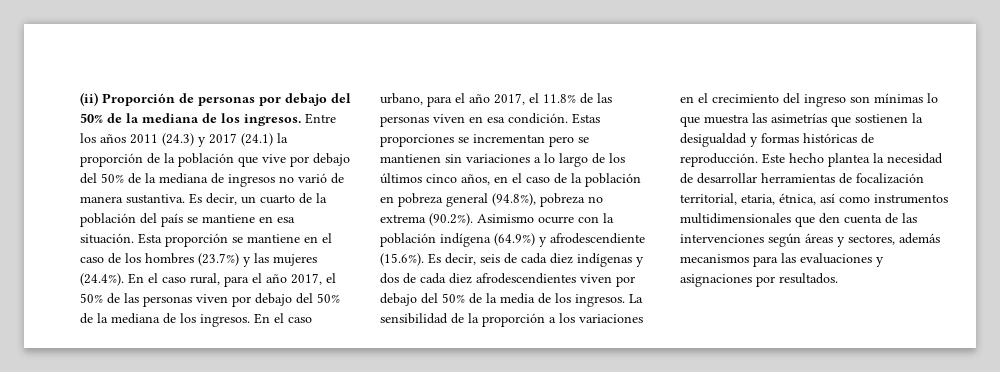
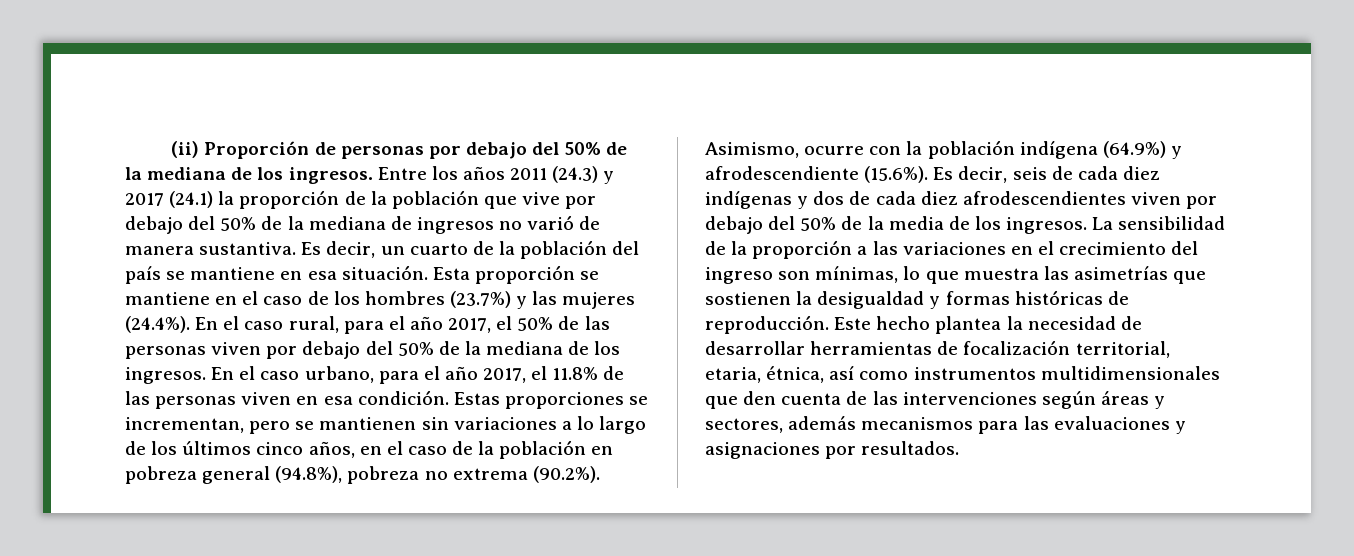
[473,134,545,143] incrementan -> [125,417,244,433] incrementan,
[477,214,534,223] Asimismo -> [705,142,799,158] Asimismo,
[559,313,575,323] los -> [872,241,898,255] las
[874,93,923,103] mínimas -> [815,266,899,283] mínimas,

